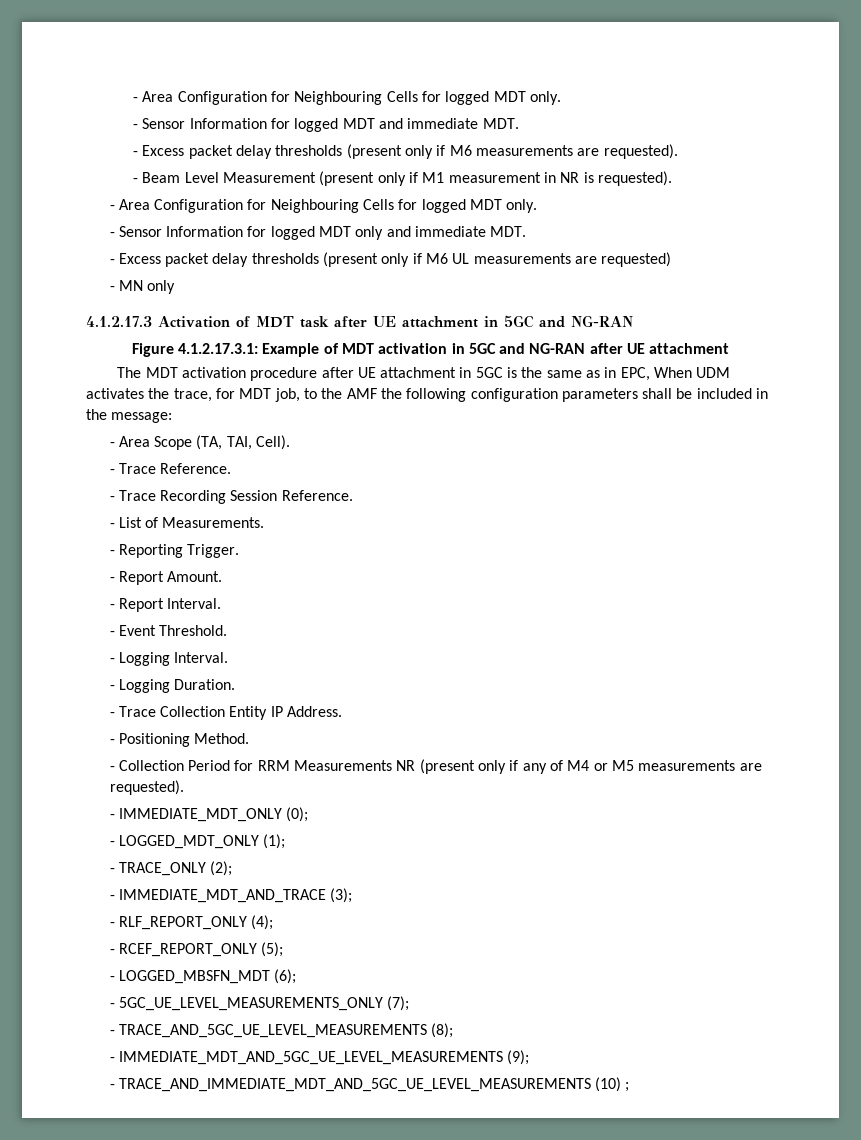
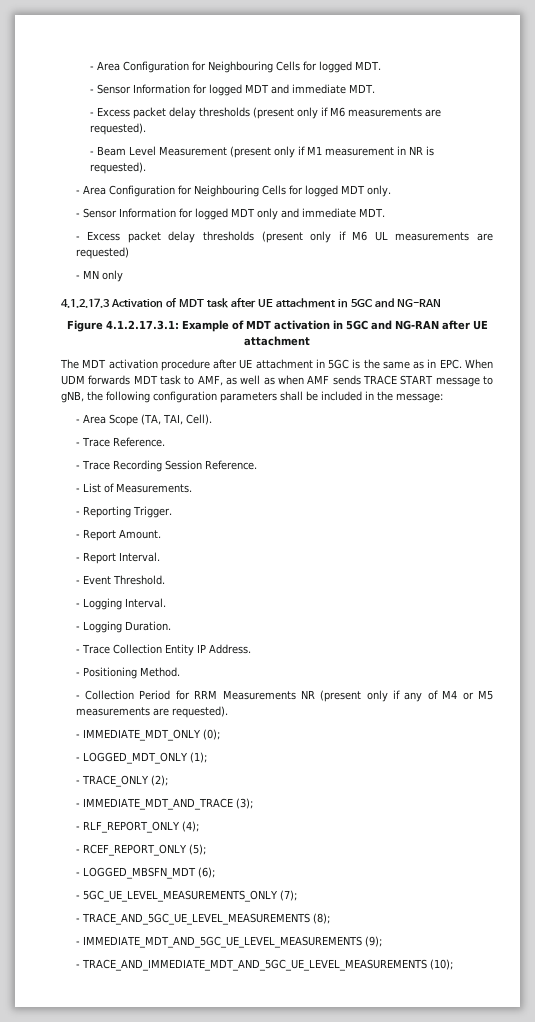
[133,91,561,105] - Area Configuration for Neighbouring Cells for logged MDT only. -> [90,61,382,73] - Area Configuration for Neighbouring Cells for logged MDT.
[620,367,650,381] EPC, -> [439,359,462,369] EPC.
[86,388,377,402] activates the trace, for MDT job, to the AMF -> [88,375,493,387] [61,391,84,403] forwards MDT task to AMF, as well as when AMF sends TRACE START message to gNB,
[595,1077,630,1092] (10) ; -> [429,959,453,970] (10);

